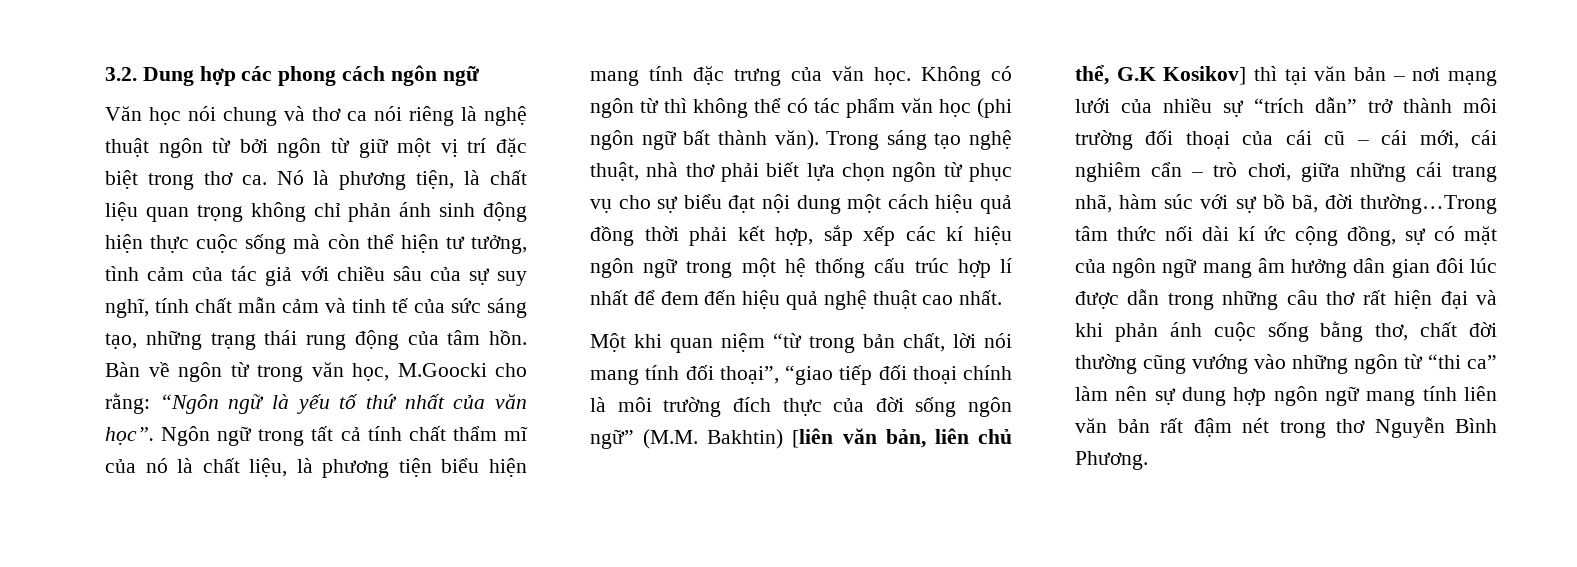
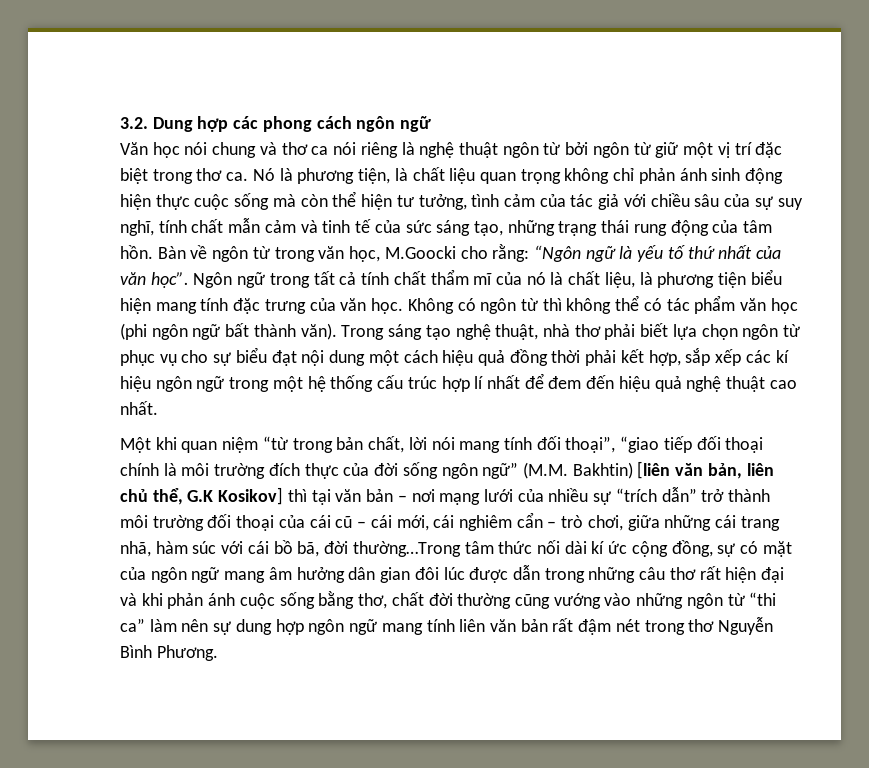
[1235,196,1257,213] sự -> [247,541,269,554] cái

